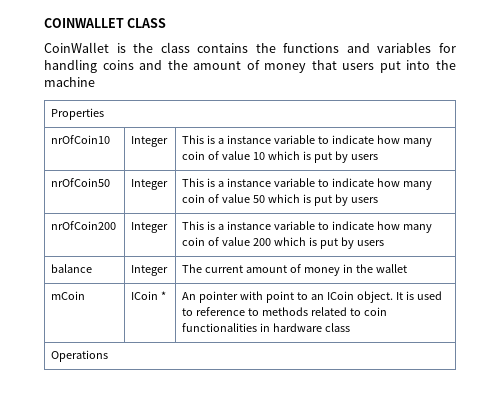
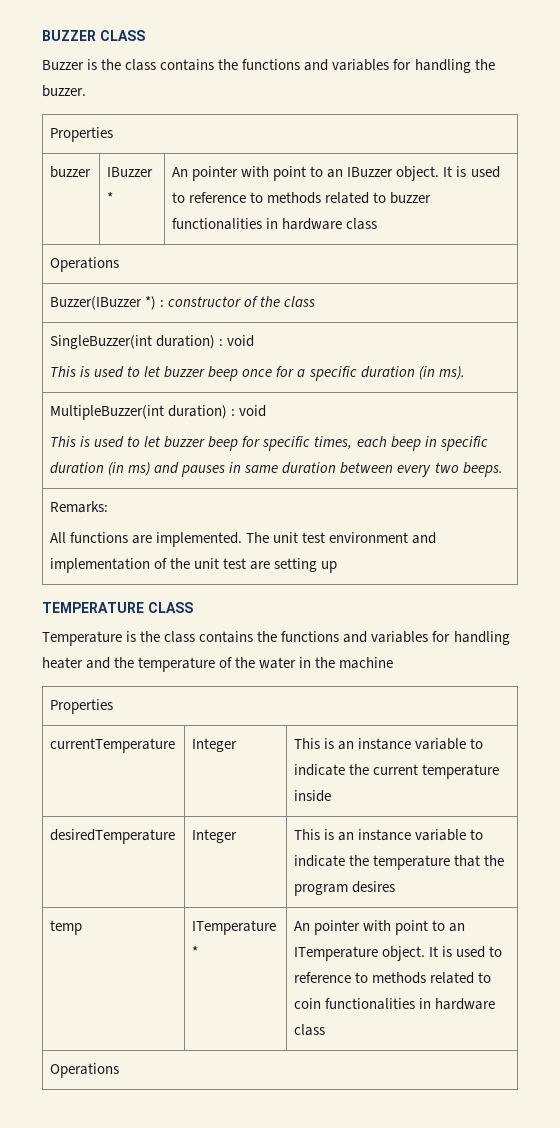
[44,18,167,28] [44,42,109,53] COINWALLET CLASS // CoinWallet -> [42,30,145,41] [42,60,84,70] BUZZER CLASS // Buzzer
[102,60,457,73] [44,77,95,87] [51,108,105,120] [51,135,111,144] [131,136,169,147] [182,135,433,147] [182,151,379,163] [51,178,111,187] [131,179,169,190] [182,178,433,190] [182,194,379,206] [51,221,117,230] [131,222,169,233] [182,221,433,233] [182,237,385,249] [51,264,93,273] [131,265,169,276] [182,264,408,276] [51,291,86,300] [131,291,167,300] [182,291,355,303] coins and the amount of money that users put into the machine // Properties // nrOfCoin10 | Integer | This is a instance variable to indicate how many coin of value 10 which is put by users // nrOfCoin50 | Integer | This is a instance variable to indicate how many coin of value 50 which is put by users // nrOfCoin200 | Integer | This is a instance variable to indicate how many coin of value 200 which is put by users // balance | Integer | The current amount of money in the wallet // mCoin | ICoin * | An pointer with point to an ICoin -> [474,59,495,70] [42,85,86,97] [50,127,114,142] [50,166,92,178] [107,167,154,177] [107,192,114,203] [172,166,500,181] [172,192,432,204] [172,218,378,230] [50,257,120,272] [50,296,316,310] [50,335,255,349] [50,366,465,381] [50,405,267,420] [50,436,488,451] [50,462,503,477] [50,501,109,513] [50,532,437,547] [50,558,338,573] [42,602,193,613] [42,631,510,646] [42,657,394,672] [50,699,114,714] [50,738,176,753] [192,738,238,752] [294,738,484,750] [294,764,500,779] [294,790,332,802] [50,829,176,844] [192,829,238,843] [294,829,484,841] [294,855,505,870] [294,881,396,896] [50,920,83,935] [192,920,277,935] [192,946,199,957] [294,920,466,935] [294,946,379,961] the buzzer. // Properties // buzzer | IBuzzer * | An pointer with point to an IBuzzer object. It is used to reference to methods related to buzzer functionalities in hardware class // Operations // Buzzer(IBuzzer *) : constructor of the class // SingleBuzzer(int duration) : void // This is used to let buzzer beep once for a specific duration (in ms). // MultipleBuzzer(int duration) : void // This is used to let buzzer beep for specific times, each beep in specific duration (in ms) and pauses in same duration between every two beeps. // Remarks: // All functions are implemented. The unit test environment and implementation of the unit test are setting up // TEMPERATURE CLASS // Temperature is the class contains the functions and variables for handling heater and the temperature of the water in the machine // Properties // currentTemperature | Integer | This is an instance variable to indicate the current temperature inside // desiredTemperature | Integer | This is an instance variable to indicate the temperature that the program desires // temp | ITemperature * | An pointer with point to an ITemperature

